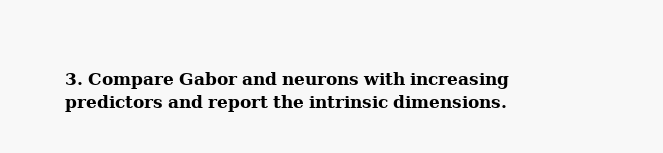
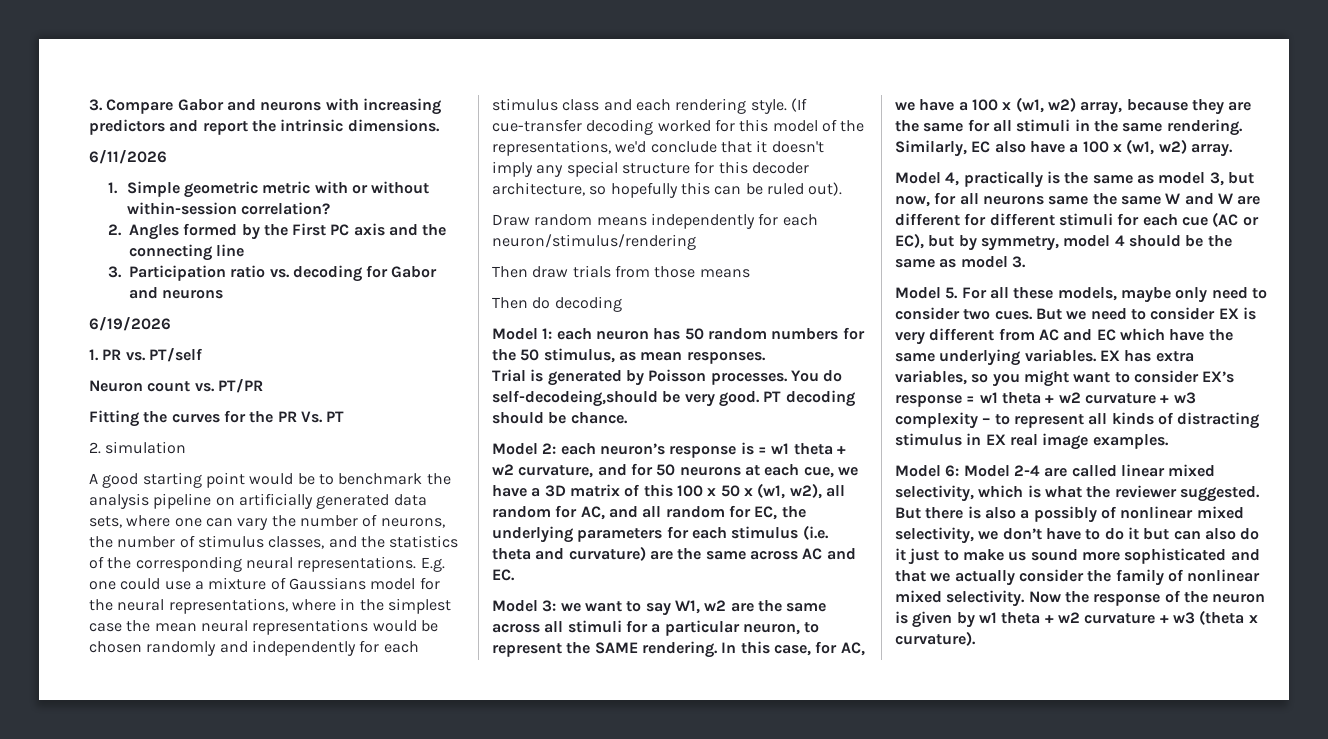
(507, 101) none -> [89,150,167,164] [107,181,430,198] [126,202,331,215] [107,223,447,240] [128,244,245,261] [107,265,438,282] [128,287,224,299] [89,317,171,331] [89,348,202,362] [89,379,263,393] [89,410,345,427] [89,441,187,454] [89,472,451,488] [89,493,427,509] [89,514,445,530] [89,535,459,549] [89,556,445,572] [89,577,440,590] [89,598,451,614] [89,619,438,635] [89,640,419,656] [492,98,807,114] [492,119,865,135] [492,140,824,156] [492,161,809,177] [492,182,843,198] [492,213,818,229] [492,234,696,250] [492,265,750,278] [492,296,622,312] [492,327,865,340] [492,348,766,364] [492,369,843,386] [492,390,855,407] [492,412,628,424] [492,442,846,458] [492,463,858,478] [492,483,845,499] [492,505,806,520] [492,525,829,543] [492,546,856,561] [492,569,515,581] [492,600,827,616] [492,620,820,636] [492,641,865,658] [895,97,1252,115] [895,119,1243,136] [895,139,1233,157] [895,171,1254,188] [895,192,1261,207] [895,212,1259,227] [895,233,1232,251] [895,256,1026,268] [895,287,1267,303] [895,307,1256,320] [895,328,1233,345] [895,349,1194,366] [895,370,1235,387] [895,392,1196,407] [895,412,1260,429] [895,433,1169,450] [895,464,1216,477] [895,485,1260,502] [895,506,1244,523] [895,527,1260,544] [895,548,1260,565] [895,569,1261,586] [895,590,1266,607] [895,610,1258,628] [895,631,976,646] // 6/11/2026 // 1. Simple geometric metric with or without within-session correlation? // 2. Angles formed by the First PC axis and the connecting line // 3. Participation ratio vs. decoding for Gabor and neurons // 6/19/2026 // 1. PR vs. PT/self // Neuron count vs. PT/PR // Fitting the curves for the PR Vs. PT // 2. simulation // A good starting point would be to benchmark the analysis pipeline on artificially generated data sets, where one can vary the number of neurons, the number of stimulus classes, and the statistics of the corresponding neural representations. E.g. one could use a mixture of Gaussians model for the neural representations, where in the simplest case the mean neural representations would be chosen randomly and independently for each stimulus class and each rendering style. (If cue-transfer decoding worked for this model of the representations, we'd conclude that it doesn't imply any special structure for this decoder architecture, so hopefully this can be ruled out). // Draw random means independently for each neuron/stimulus/rendering // Then draw trials from those means // Then do decoding // Model 1: each neuron has 50 random numbers for the 50 stimulus, as mean responses. // Trial is generated by Poisson processes. You do self-decodeing,should be very good. PT decoding should be chance. // Model 2: each neuron’s response is = w1 theta + w2 curvature, and for 50 neurons at each cue, we have a 3D matrix of this 100 x 50 x (w1, w2), all random for AC, and all random for EC, the underlying parameters for each stimulus (i.e. theta and curvature) are the same across AC and EC. // Model 3: we want to say W1, w2 are the same across all stimuli for a particular neuron, to represent the SAME rendering. In this case, for AC, we have a 100 x (w1, w2) array, because they are the same for all stimuli in the same rendering. Similarly, EC also have a 100 x (w1, w2) array. // Model 4, practically is the same as model 3, but now, for all neurons same the same W and W are different for different stimuli for each cue (AC or EC), but by symmetry, model 4 should be the same as model 3. // Model 5. For all these models, maybe only need to consider two cues. But we need to consider EX is very different from AC and EC which have the same underlying variables. EX has extra variables, so you might want to consider EX’s response = w1 theta + w2 curvature + w3 complexity – to represent all kinds of distracting stimulus in EX real image examples. // Model 6: Model 2-4 are called linear mixed selectivity, which is what the reviewer suggested. But there is also a possibly of nonlinear mixed selectivity, we don’t have to do it but can also do it just to make us sound more sophisticated and that we actually consider the family of nonlinear mixed selectivity. Now the response of the neuron is given by w1 theta + w2 curvature + w3 (theta x curvature).

